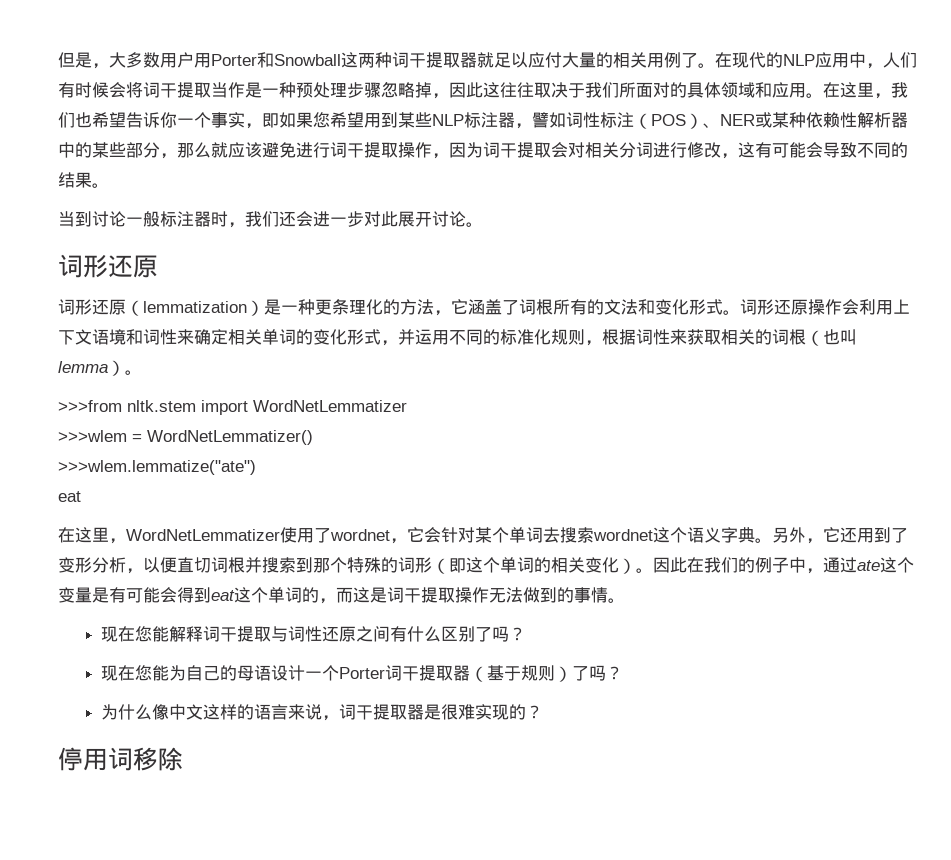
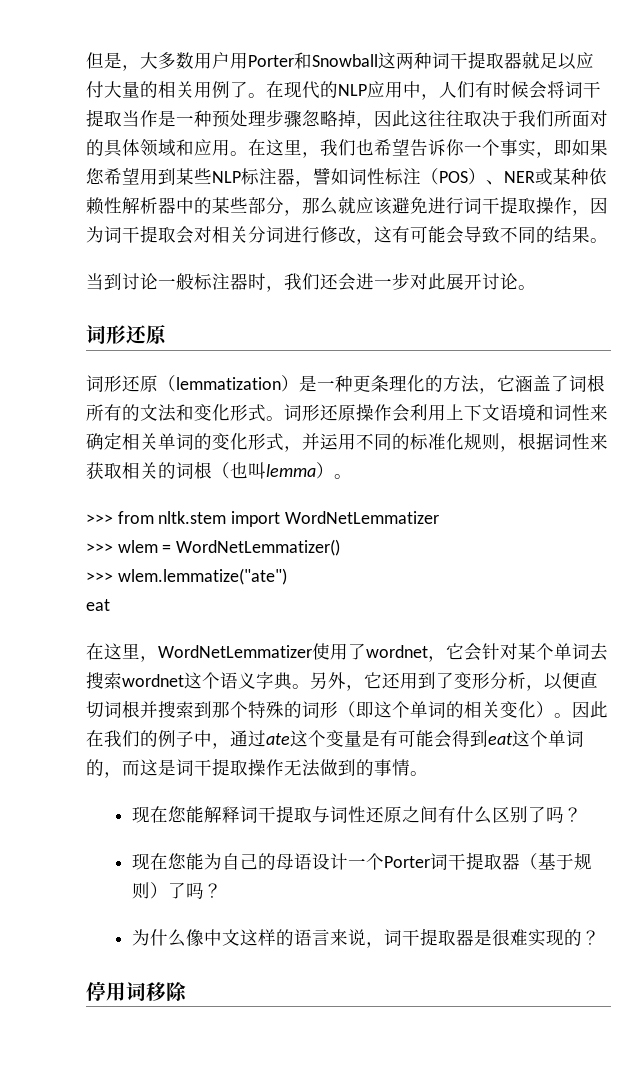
[58,400,122,412] >>>from -> [86,511,154,524] >>> from
[58,430,127,442] >>>wlem -> [86,540,158,553] >>> wlem
[58,460,256,475] >>>wlem.lemmatize("ate") -> [86,568,287,585] >>> wlem.lemmatize("ate")

